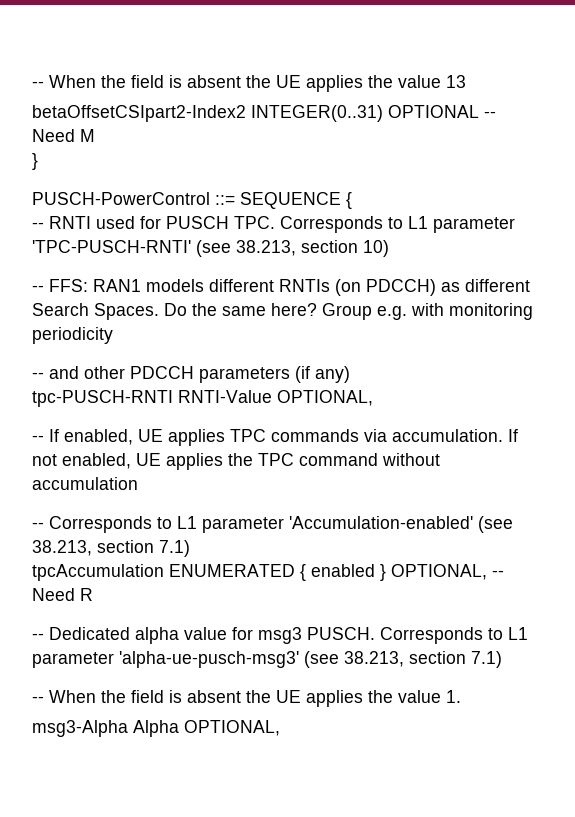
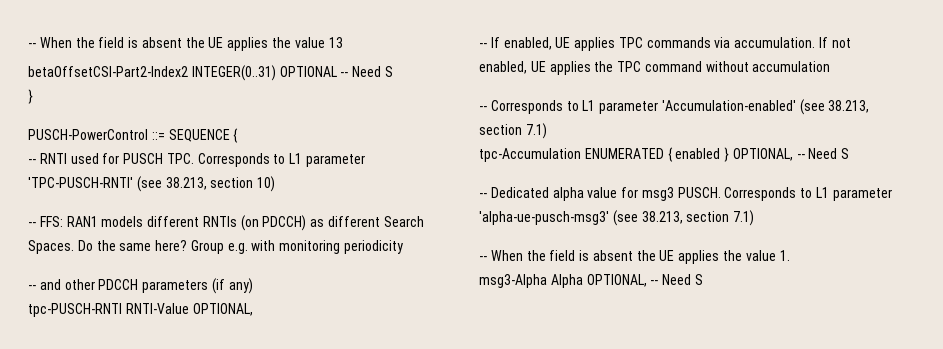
[32,105,246,122] betaOffsetCSIpart2-Index2 -> [28,66,188,77] betaOffsetCSI-Part2-Index2
[80,129,95,142] M -> [384,66,393,77] S
[32,564,164,581] tpcAccumulation -> [479,148,581,162] tpc-Accumulation
[80,588,93,601] R -> [841,148,850,159] S
(280, 728) none -> [650,274,703,285] -- Need S

